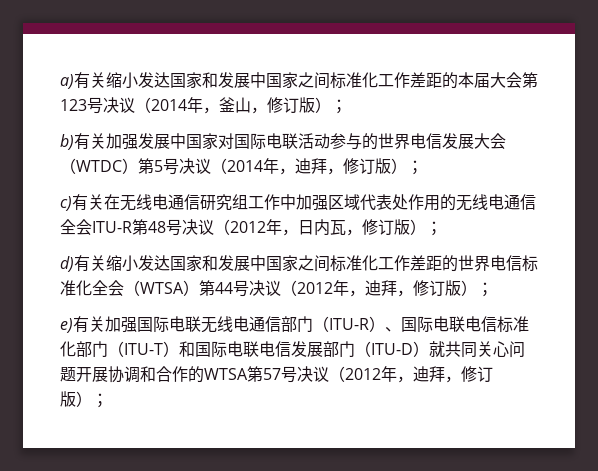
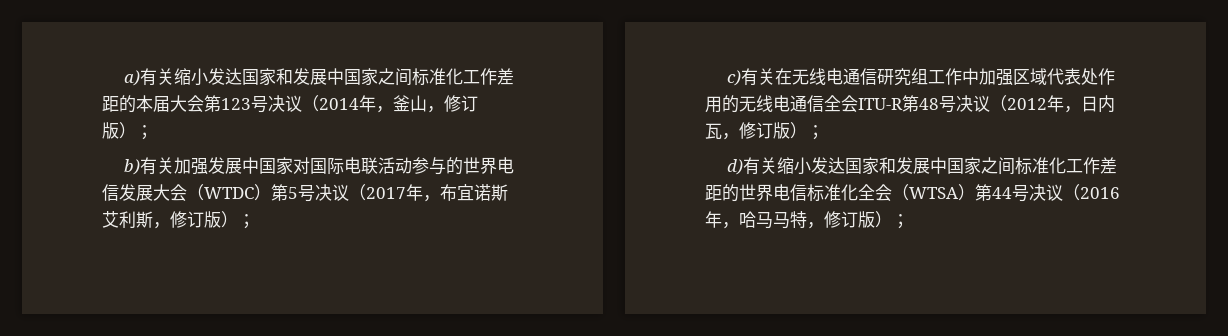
[227,158,327,175] 2014年，迪拜 -> [366,184,508,202] [102,211,153,228] 2017年，布宜诺斯艾利斯
[297,280,493,297] [60,316,529,333] [60,341,525,358] [60,366,493,383] [60,391,108,408] 2012年，迪拜，修订版）； // e)有关加强国际电联无线电通信部门（ITU-R）、国际电联电信标准化部门（ITU-T）和国际电联电信发展部门（ITU-D）就共同关心问题开展协调和合作的WTSA第57号决议（2012年，迪拜，修订版）； -> [1080,187,1120,199] [705,211,909,229] 2016年，哈马马特，修订版）；

